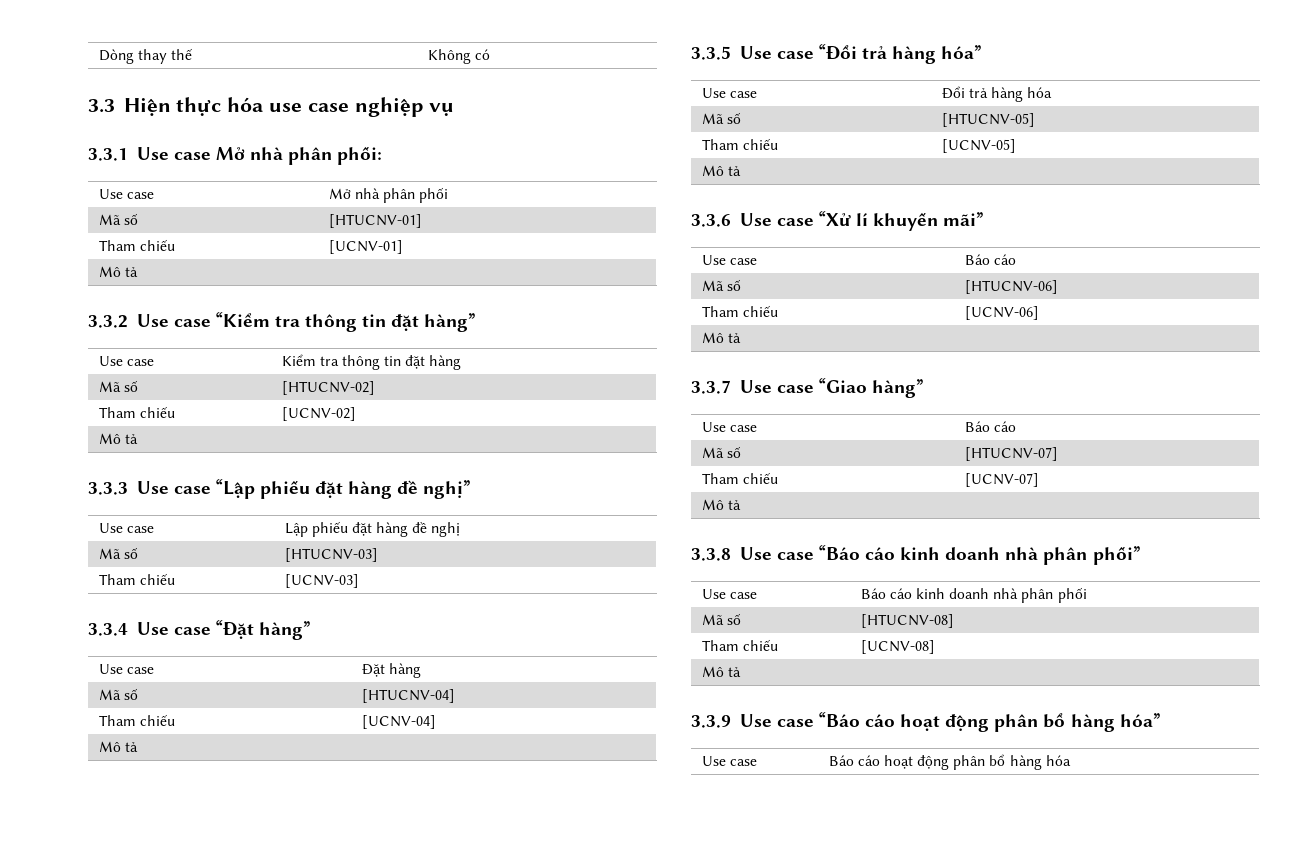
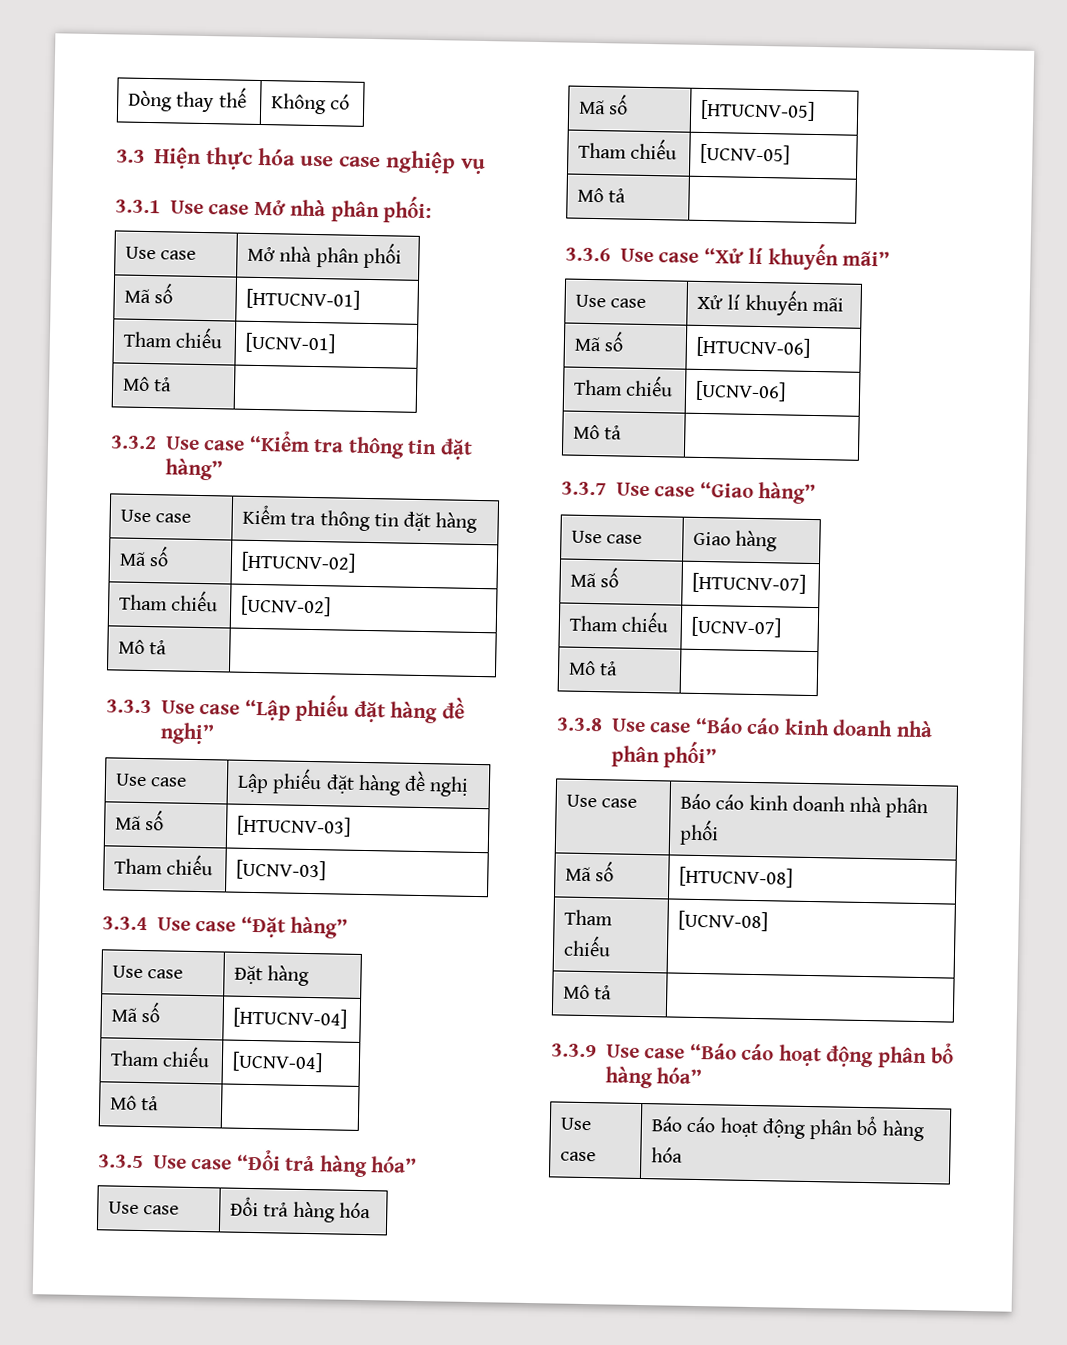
[964,254,1016,265] Báo cáo -> [697,289,844,316] Xử lí khuyến mãi
[964,421,1016,432] Báo cáo -> [693,530,778,552] Giao hàng

